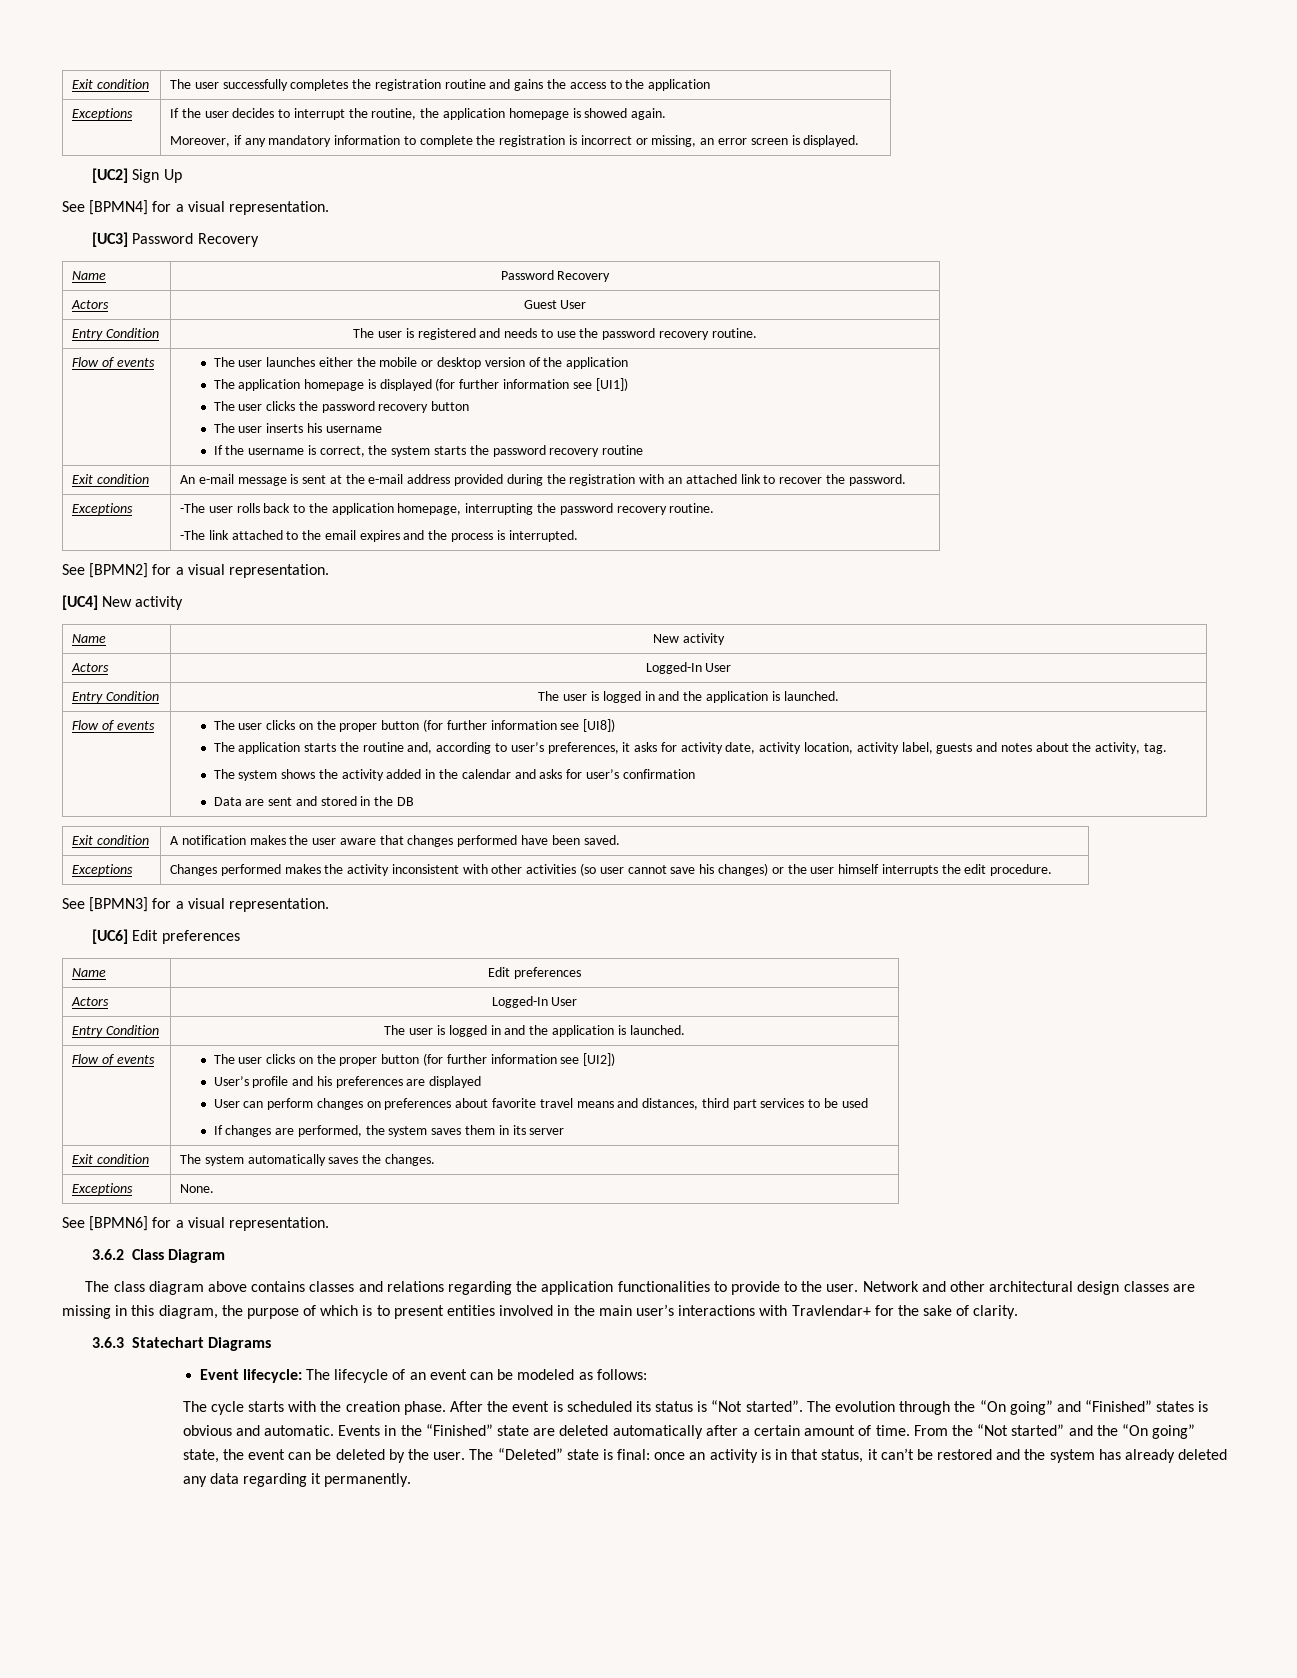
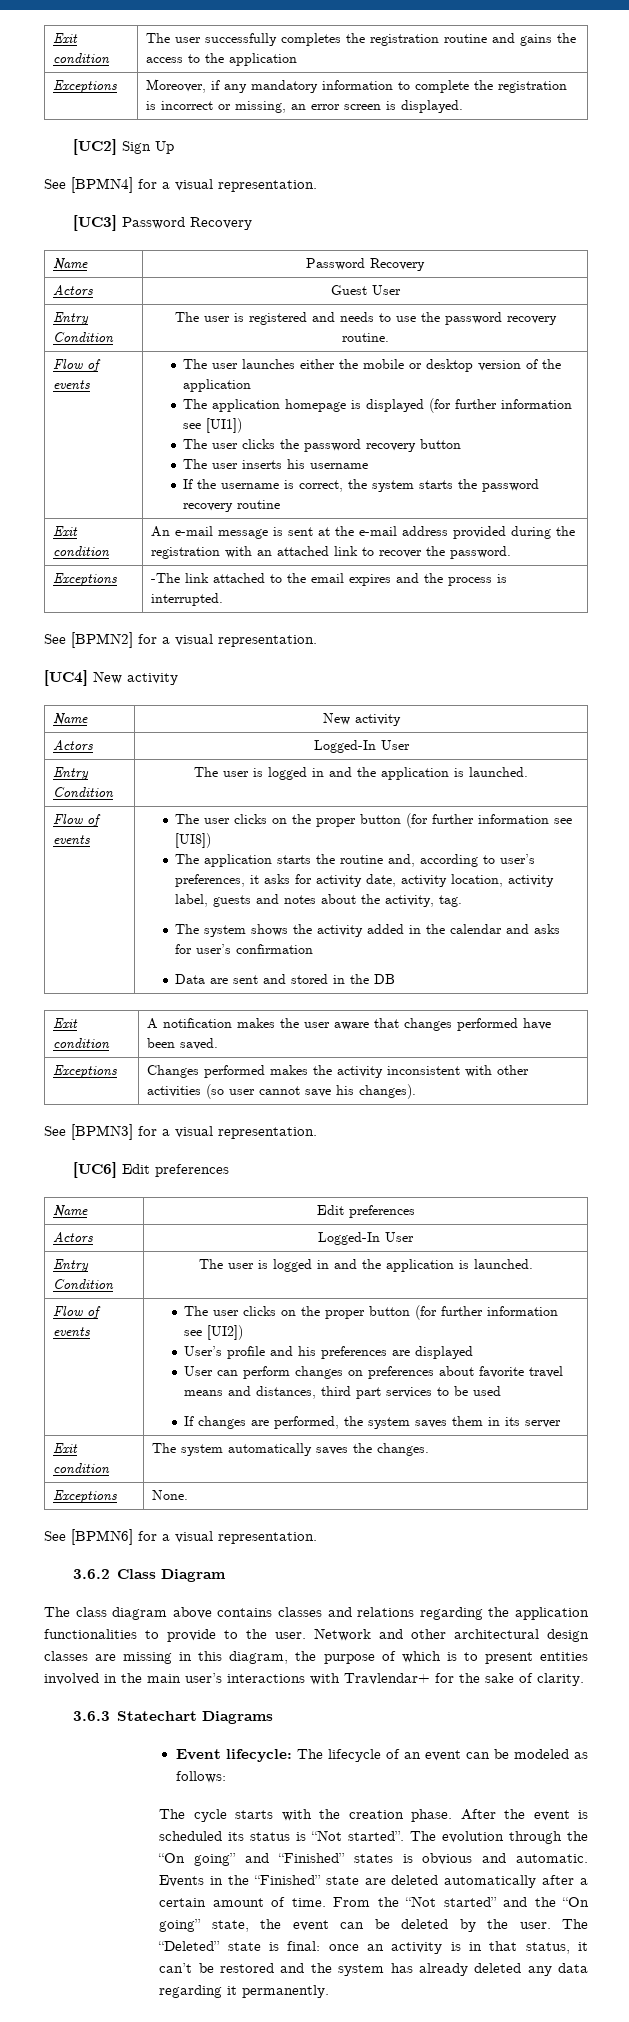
[170,108,667,120] If the user decides to interrupt the routine, the application homepage is showed again. // -> (117, 86) none
[208,503,715,515] [180,530,206,540] user rolls back to the application homepage, interrupting the password recovery routine. // -The -> (180, 578) none
[717,863,1053,876] changes) or the user himself interrupts the edit procedure. -> [358,1084,416,1099] changes).

